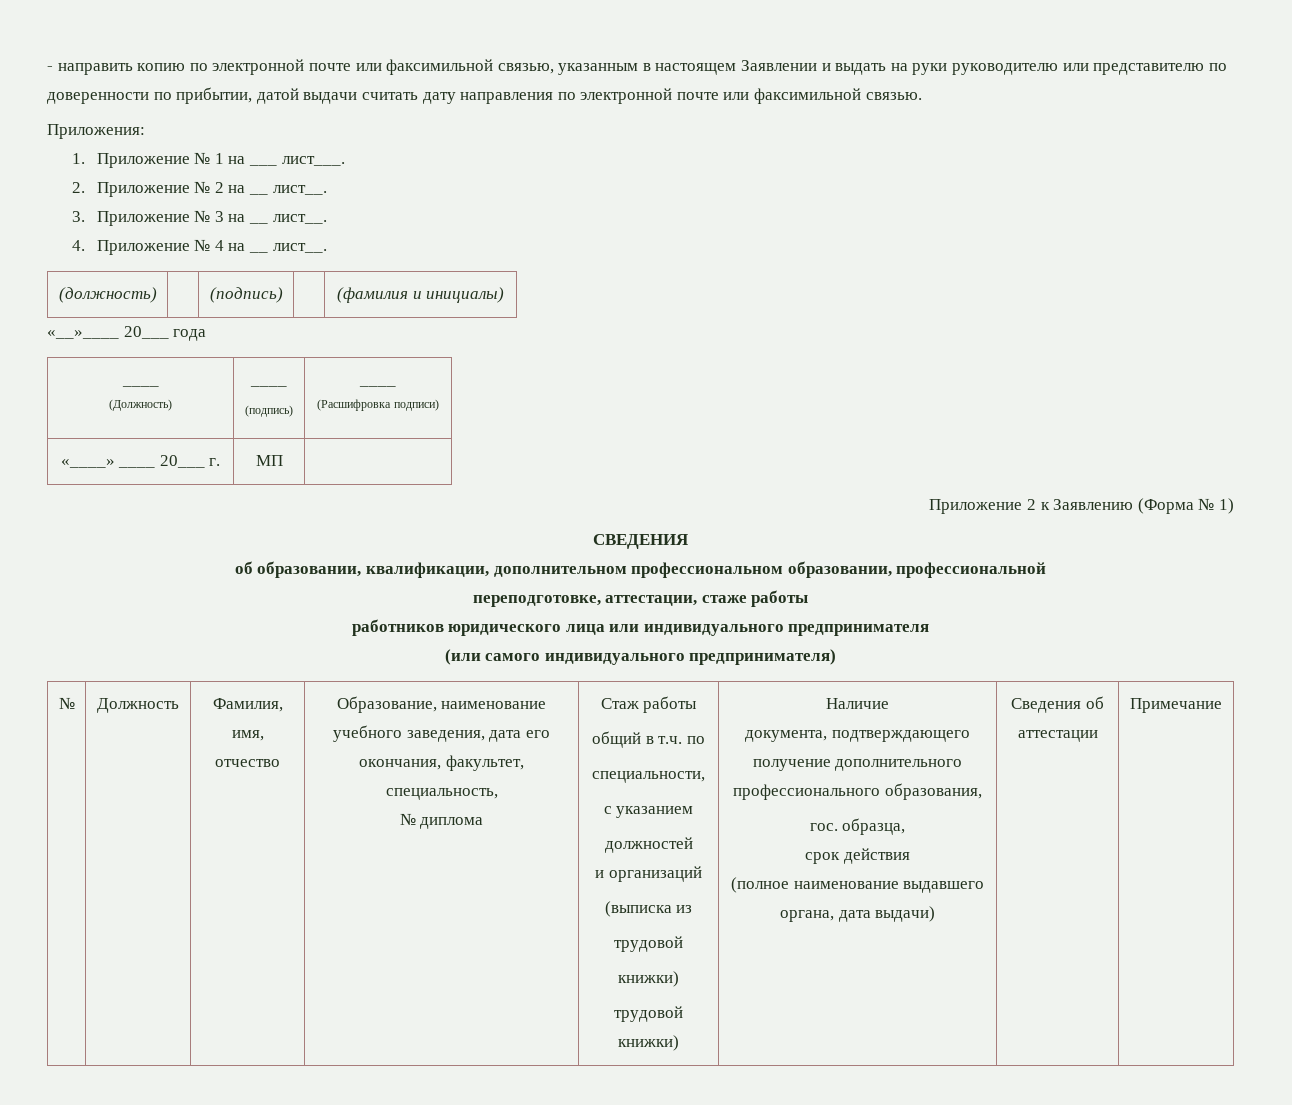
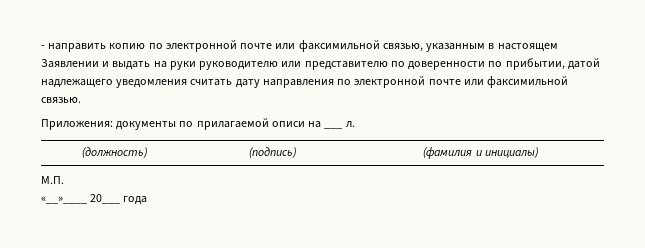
[303,92,358,104] выдачи -> [41,79,188,88] надлежащего уведомления
[71,152,246,168] [248,156,345,166] [71,181,246,197] [248,185,327,195] [71,210,246,226] [248,214,327,224] [71,239,246,255] [248,243,327,253] // 1. Приложение № 1 на ___ лист___. // 2. Приложение № 2 на __ лист__. // 3. Приложение № 3 на __ лист__. // 4. Приложение № 4 на __ лист__. -> [116,118,355,130] документы по прилагаемой описи на ___ л.
(505, 295) none -> [41,176,64,184] // М.П.
[121,385,159,387] [109,399,172,411] [250,385,287,387] [245,405,293,417] [359,385,396,387] [316,399,440,411] [60,455,221,468] [255,455,283,466] [929,498,1234,514] [593,534,688,549] [234,561,1047,578] [472,590,809,607] [351,619,930,636] [444,649,837,665] [58,697,75,709] [97,698,179,713] [212,698,283,712] [231,730,264,741] [215,759,280,767] [336,696,547,713] [333,725,550,742] [359,755,524,771] [385,788,498,800] [399,813,484,829] [600,696,698,713] [592,731,705,748] [592,771,705,783] [603,806,694,818] [604,837,693,853] [595,866,702,882] [604,901,693,917] [614,936,683,952] [618,971,679,987] [614,1006,683,1022] [618,1035,679,1051] [826,698,889,709] [745,730,970,742] [752,759,963,771] [733,783,982,800] [809,818,906,835] [805,848,910,864] [730,877,985,893] [779,906,936,922] [1011,696,1104,713] [1017,730,1098,742] [1130,698,1222,713] // ____ // (Должность) | ____ // (подпись) | ____ // (Расшифровка подписи) // «____» ____ 20___ г. | МП | // Приложение 2 к Заявлению (Форма № 1) // СВЕДЕНИЯ // об образовании, квалификации, дополнительном профессиональном образовании, профессиональной // переподготовке, аттестации, стаже работы // работников юридического лица или индивидуального предпринимателя // (или самого индивидуального предпринимателя) // № | Должность | Фамилия, имя, отчество | Образование, наименование учебного заведения, дата его окончания, факультет, специальность, // № диплома | Стаж работы // общий в т.ч. по // специальности, // с указанием // должностей // и организаций // (выписка из // трудовой // книжки) // трудовой книжки) | Наличие // документа, подтверждающего получение дополнительного профессионального образования, // гос. образца, // срок действия // (полное наименование выдавшего органа, дата выдачи) | Сведения об аттестации | Примечание -> (148, 200) none

